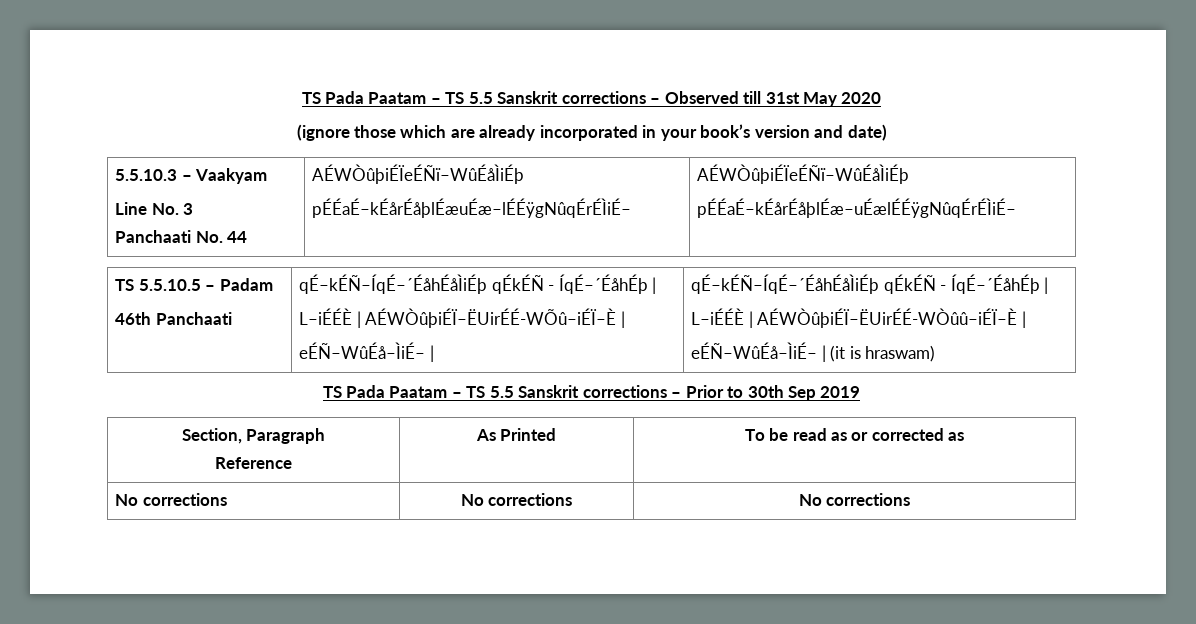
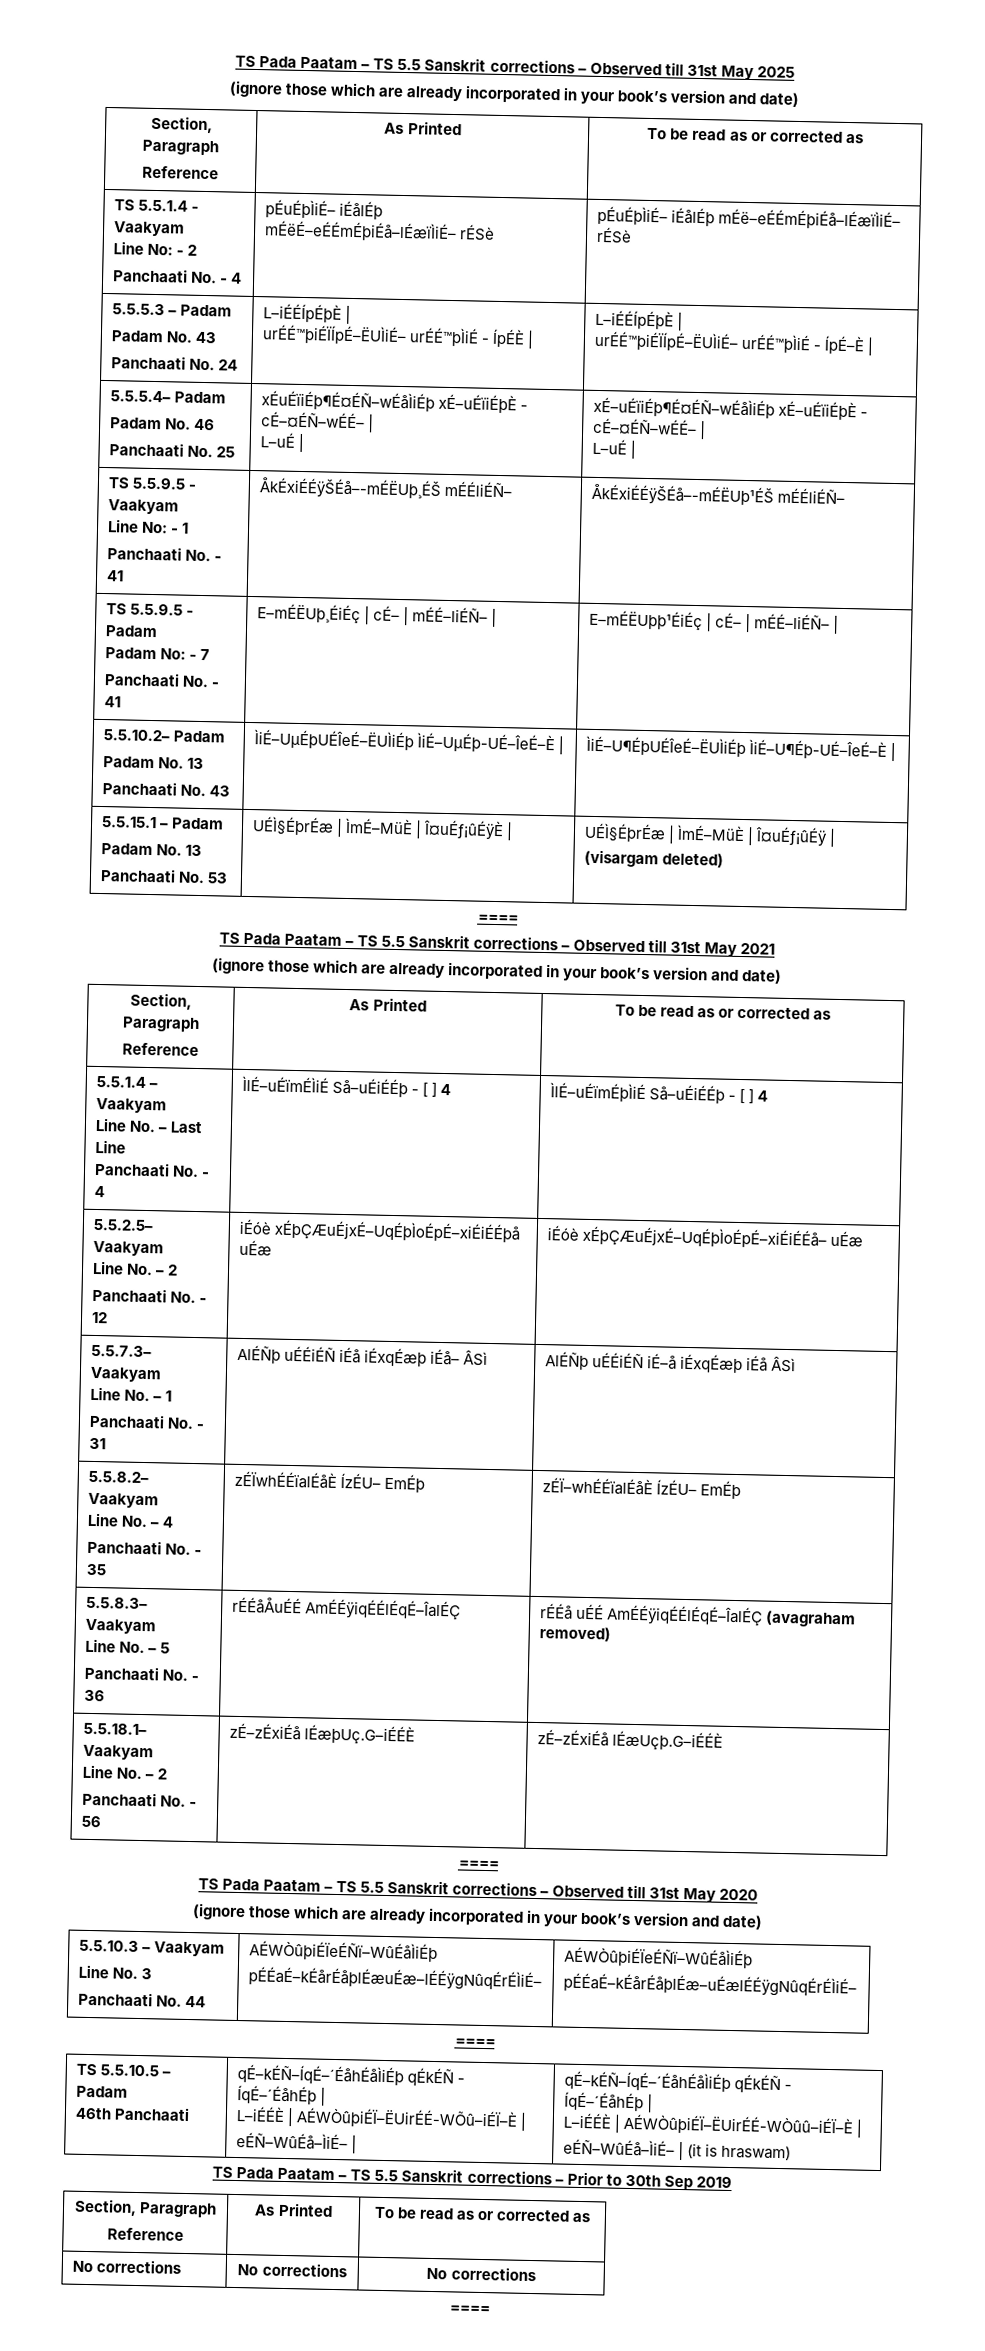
(838, 99) none -> [756,66,795,78] [228,80,800,107] [150,115,213,134] [142,139,219,156] [142,165,219,180] [384,121,462,136] [647,127,864,144] [113,199,199,212] [112,221,185,237] [112,241,197,256] [112,268,242,284] [264,199,383,220] [263,220,495,243] [596,205,901,231] [595,226,632,244] [111,303,232,317] [110,330,217,344] [110,355,238,371] [262,303,351,324] [261,324,535,349] [594,309,683,331] [593,330,875,356] [109,390,226,404] [109,417,215,431] [108,442,235,458] [260,390,528,414] [260,411,374,433] [259,432,304,453] [592,396,868,421] [592,417,706,440] [591,438,636,459] [107,477,196,490] [107,499,179,515] [106,519,189,534] [106,546,222,562] [105,570,124,582] [258,477,513,500] [590,483,845,507] [105,603,194,616] [104,625,158,638] [104,647,210,661] [103,672,219,688] [103,696,121,708] [256,603,498,627] [588,609,840,634] [102,729,225,743] [102,756,204,770] [101,781,230,797] [253,729,564,755] [585,735,896,762] [100,816,224,830] [100,842,202,857] [99,867,228,884] [251,816,514,841] [583,822,837,847] [583,849,724,868] [477,914,519,923] [218,932,776,957] [211,957,783,984] [130,992,192,1010] [121,1016,200,1033] [121,1042,199,1057] [349,997,427,1012] [614,1004,832,1020] [95,1075,158,1089] [95,1097,167,1114] [94,1117,203,1134] [94,1139,126,1154] [93,1161,210,1178] [93,1185,105,1198] [241,1075,452,1098] [549,1082,769,1104] [92,1218,154,1232] [92,1240,164,1257] [91,1260,178,1276] [91,1287,207,1304] [90,1311,108,1324] [238,1218,521,1243] [238,1239,272,1256] [546,1225,863,1249] [90,1344,152,1358] [89,1366,162,1383] [89,1386,172,1402] [88,1413,204,1430] [88,1437,106,1450] [236,1344,489,1367] [544,1351,797,1374] [87,1470,149,1484] [87,1492,159,1509] [86,1512,174,1528] [86,1539,202,1556] [85,1563,107,1576] [233,1470,425,1493] [541,1477,741,1500] [85,1596,148,1610] [84,1618,156,1635] [84,1638,170,1654] [83,1665,199,1682] [83,1689,105,1702] [231,1596,461,1621] [539,1603,856,1628] [538,1626,611,1642] [82,1722,147,1736] [82,1744,154,1761] [81,1764,167,1780] [81,1791,197,1808] [80,1815,101,1828] [228,1722,415,1745] [536,1729,723,1751] [457,1860,500,1869] [197,1878,717,1903] 2025 // (ignore those which are already incorporated in your book’s version and date) // Section, Paragraph // Reference | As Printed | To be read as or corrected as // TS 5.5.1.4 - Vaakyam // Line No: - 2 // Panchaati No. - 4 | pÉuÉþÌiÉ– iÉålÉþ mÉëÉ–eÉÉmÉþiÉå–lÉæïÌiÉ– rÉSè | pÉuÉþÌiÉ– iÉålÉþ mÉë–eÉÉmÉþiÉå–lÉæïÌiÉ– rÉSè // 5.5.5.3 – Padam // Padam No. 43 // Panchaati No. 24 | L–iÉÉÍpÉþÈ | // urÉÉ™þiÉÏÍpÉ–ËUÌiÉ– urÉÉ™þÌiÉ - ÍpÉÈ | | L–iÉÉÍpÉþÈ | // urÉÉ™þiÉÏÍpÉ–ËUÌiÉ– urÉÉ™þÌiÉ - ÍpÉ–È | // 5.5.5.4– Padam // Padam No. 46 // Panchaati No. 25 | xÉuÉïiÉþ¶É¤ÉÑ–wÉåÌiÉþ xÉ–uÉïiÉþÈ - cÉ–¤ÉÑ–wÉÉ– | // L–uÉ | | xÉ–uÉïiÉþ¶É¤ÉÑ–wÉåÌiÉþ xÉ–uÉïiÉþÈ - cÉ–¤ÉÑ–wÉÉ– | // L–uÉ | // TS 5.5.9.5 - Vaakyam // Line No: - 1 // Panchaati No. - 41 | ÅkÉxiÉÉÿŠÉå–-mÉËUþ¸ÉŠ mÉÉliÉÑ– | ÅkÉxiÉÉÿŠÉå–-mÉËUþ¹ÉŠ mÉÉliÉÑ– // TS 5.5.9.5 - Padam // Padam No: - 7 // Panchaati No. - 41 | E–mÉËUþ¸ÉiÉç | cÉ– | mÉÉ–liÉÑ– | | E–mÉËUþþ¹ÉiÉç | cÉ– | mÉÉ–liÉÑ– | // 5.5.10.2– Padam // Padam No. 13 // Panchaati No. 43 | ÌiÉ–UµÉþUÉÎeÉ–ËUÌiÉþ ÌiÉ–UµÉþ-UÉ–ÎeÉ–È | | ÌiÉ–U¶ÉþUÉÎeÉ–ËUÌiÉþ ÌiÉ–U¶Éþ-UÉ–ÎeÉ–È | // 5.5.15.1 – Padam // Padam No. 13 // Panchaati No. 53 | UÉÌ§ÉþrÉæ | ÌmÉ–MüÈ | Î¤uÉƒ¡ûÉÿÈ | | UÉÌ§ÉþrÉæ | ÌmÉ–MüÈ | Î¤uÉƒ¡ûÉÿ | // (visargam deleted) // ==== // TS Pada Paatam – TS 5.5 Sanskrit corrections – Observed till 31st May 2021 // (ignore those which are already incorporated in your book’s version and date) // Section, Paragraph // Reference | As Printed | To be read as or corrected as // 5.5.1.4 – Vaakyam // Line No. – Last Line // Panchaati No. - 4 | ÌlÉ–uÉïmÉÌiÉ Så–uÉiÉÉþ - [ ] 4 | ÌlÉ–uÉïmÉþÌiÉ Så–uÉiÉÉþ - [ ] 4 // 5.5.2.5– Vaakyam // Line No. – 2 // Panchaati No. - 12 | iÉóè xÉþÇÆuÉjxÉ–UqÉþÌoÉpÉ–xiÉiÉÉþå uÉæ | iÉóè xÉþÇÆuÉjxÉ–UqÉþÌoÉpÉ–xiÉiÉÉå– uÉæ // 5.5.7.3– Vaakyam // Line No. – 1 // Panchaati No. - 31 | AlÉÑþ uÉÉiÉÑ iÉå iÉxqÉæþ iÉå– ÂSì | AlÉÑþ uÉÉiÉÑ iÉ–å iÉxqÉæþ iÉå ÂSì // 5.5.8.2– Vaakyam // Line No. – 4 // Panchaati No. - 35 | zÉÏwhÉÉïalÉåÈ ÍzÉU– EmÉþ | zÉÏ–whÉÉïalÉåÈ ÍzÉU– EmÉþ // 5.5.8.3– Vaakyam // Line No. – 5 // Panchaati No. - 36 | rÉÉåÅuÉÉ AmÉÉÿiqÉÉlÉqÉ–ÎalÉÇ | rÉÉå uÉÉ AmÉÉÿiqÉÉlÉqÉ–ÎalÉÇ (avagraham removed) // 5.5.18.1– Vaakyam // Line No. – 2 // Panchaati No. - 56 | zÉ–zÉxiÉå lÉæþUç.G–iÉÉÈ | zÉ–zÉxiÉå lÉæUçþ.G–iÉÉÈ // ==== // TS Pada Paatam – TS 5.5 Sanskrit corrections – Observed till 31st May
(1017, 208) none -> [454,2038,496,2047] // ====
(911, 499) none -> [448,2305,491,2314] // ====

